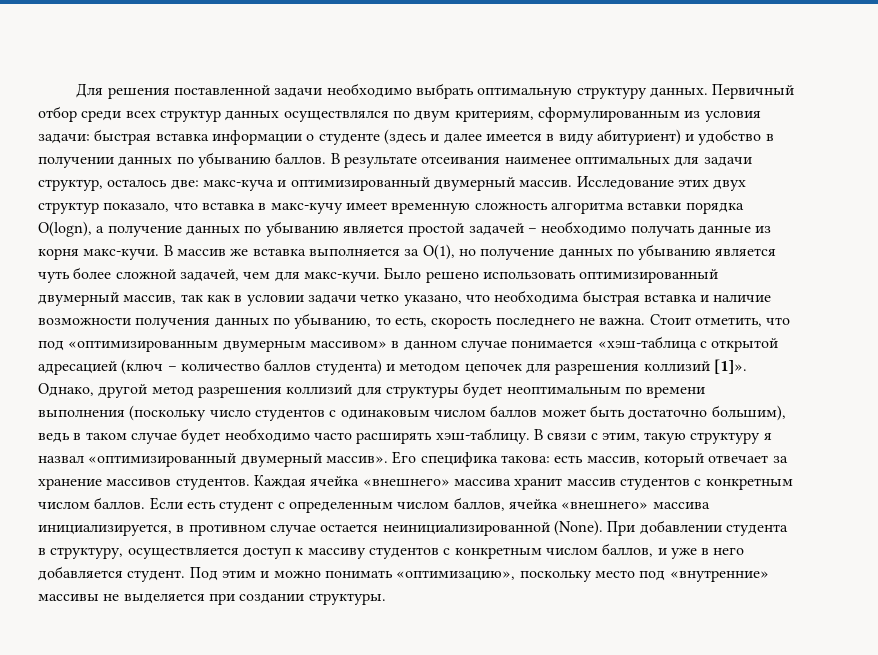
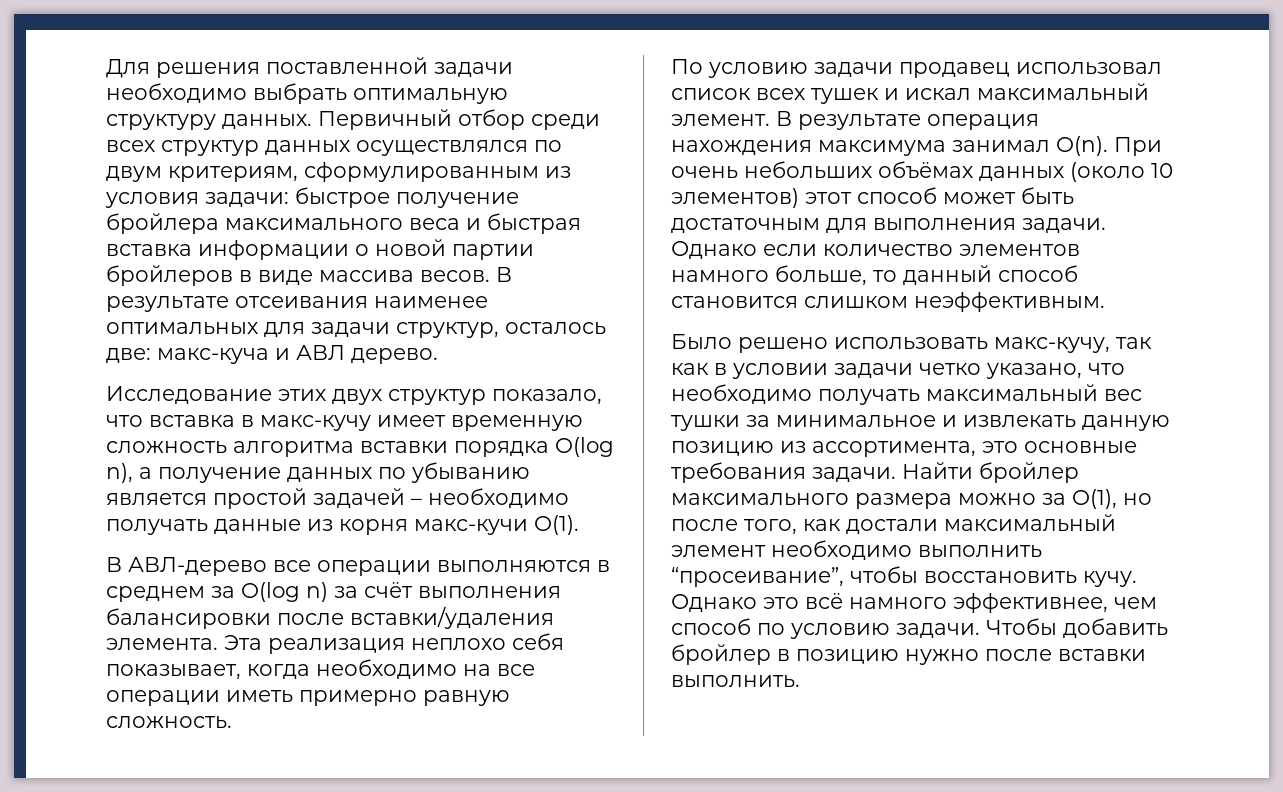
[94,129,774,145] [38,152,327,168] быстрая вставка информации о студенте (здесь и далее имеется в виду абитуриент) и удобство в получении данных по убыванию баллов. -> [295,187,519,208] [106,213,581,234] [106,239,534,260] [106,265,490,286] быстрое получение бройлера максимального веса и быстрая вставка информации о новой партии бройлеров в виде массива весов.
[290,177,573,191] оптимизированный двумерный массив. -> [296,345,438,364] АВЛ дерево. //
[38,221,92,237] O(logn), -> [555,437,614,457] [106,463,133,483] O(log n),
[83,244,777,260] [38,267,719,283] [38,292,177,306] макс-кучи. В массив же вставка выполняется за O(1), но получение данных по убыванию является чуть более сложной задачей, чем для макс-кучи. Было решено использовать оптимизированный двумерный массив, -> [414,515,579,535] [106,557,610,576] [106,582,561,602] [106,606,554,629] [106,633,564,654] [106,659,535,680] [106,690,510,706] [106,716,232,729] [671,59,1162,78] [671,83,1149,104] [671,111,1039,130] [671,136,1162,156] [671,161,1173,182] [671,187,1074,208] [671,218,1106,233] [671,241,1080,259] [671,265,1078,286] [671,292,1105,312] [671,334,1110,353] макс-кучи O(1). // В АВЛ-дерево все операции выполняются в среднем за O(log n) за счёт выполнения балансировки после вставки/удаления элемента. Эта реализация неплохо себя показывает, когда необходимо на все операции иметь примерно равную сложность. // По условию задачи продавец использовал список всех тушек и искал максимальный элемент. В результате операция нахождения максимума занимал O(n). При очень небольших объёмах данных (около 10 элементов) этот способ может быть достаточным для выполнения задачи. Однако если количество элементов намного больше, то данный способ становится слишком неэффективным. // Было решено использовать макс-кучу,
[494,290,772,306] [38,313,791,329] [38,336,779,352] [38,359,747,375] [38,382,706,398] [38,405,786,421] [38,428,772,444] [38,451,788,467] [38,475,793,490] [38,497,710,513] [38,520,788,536] [38,543,745,559] [38,566,769,582] [38,593,386,605] необходима быстрая вставка и наличие возможности получения данных по убыванию, то есть, скорость последнего не важна. Стоит отметить, что под «оптимизированным двумерным массивом» в данном случае понимается «хэш-таблица с открытой адресацией (ключ – количество баллов студента) и методом цепочек для разрешения коллизий [1]». Однако, другой метод разрешения коллизий для структуры будет неоптимальным по времени выполнения (поскольку число студентов с одинаковым числом баллов может быть достаточно большим), ведь в таком случае будет необходимо часто расширять хэш-таблицу. В связи с этим, такую структуру я назвал «оптимизированный двумерный массив». Его специфика такова: есть массив, который отвечает за хранение массивов студентов. Каждая ячейка «внешнего» массива хранит массив студентов с конкретным числом баллов. Если есть студент с определенным числом баллов, ячейка «внешнего» массива инициализируется, в противном случае остается неинициализированной (None). При добавлении студента в структуру, осуществляется доступ к массиву студентов с конкретным числом баллов, и уже в него добавляется студент. Под этим и можно понимать «оптимизацию», поскольку место под «внутренние» массивы не выделяется при создании структуры. -> [671,384,1142,405] [671,415,1170,431] [671,441,1137,457] [671,462,1079,483] [671,489,1152,509] [671,514,1116,535] [671,540,1042,560] [671,566,1137,587] [671,593,1157,613] [671,618,1168,639] [671,644,1146,665] [671,675,800,688] необходимо получать максимальный вес тушки за минимальное и извлекать данную позицию из ассортимента, это основные требования задачи. Найти бройлер максимального размера можно за O(1), но после того, как достали максимальный элемент необходимо выполнить “просеивание”, чтобы восстановить кучу. Однако это всё намного эффективнее, чем способ по условию задачи. Чтобы добавить бройлер в позицию нужно после вставки выполнить.

